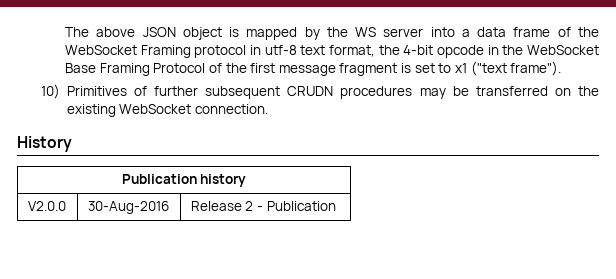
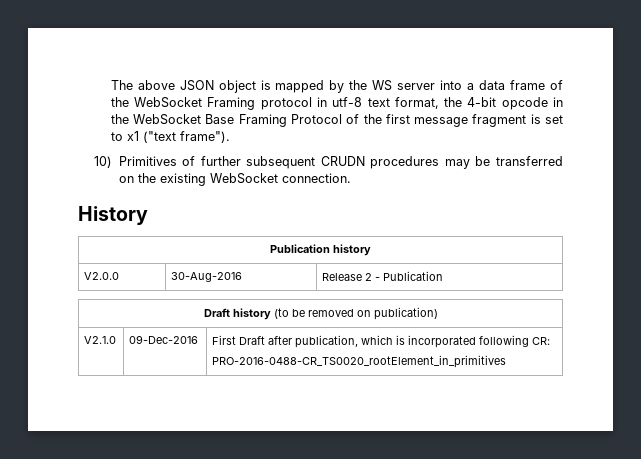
(336, 206) none -> [203,307,438,320] [84,336,117,344] [129,335,199,344] [212,335,551,348] [212,355,507,368] // Draft history (to be removed on publication) // V2.1.0 | 09-Dec-2016 | First Draft after publication, which is incorporated following CR: // PRO-2016-0488-CR_TS0020_rootElement_in_primitives

